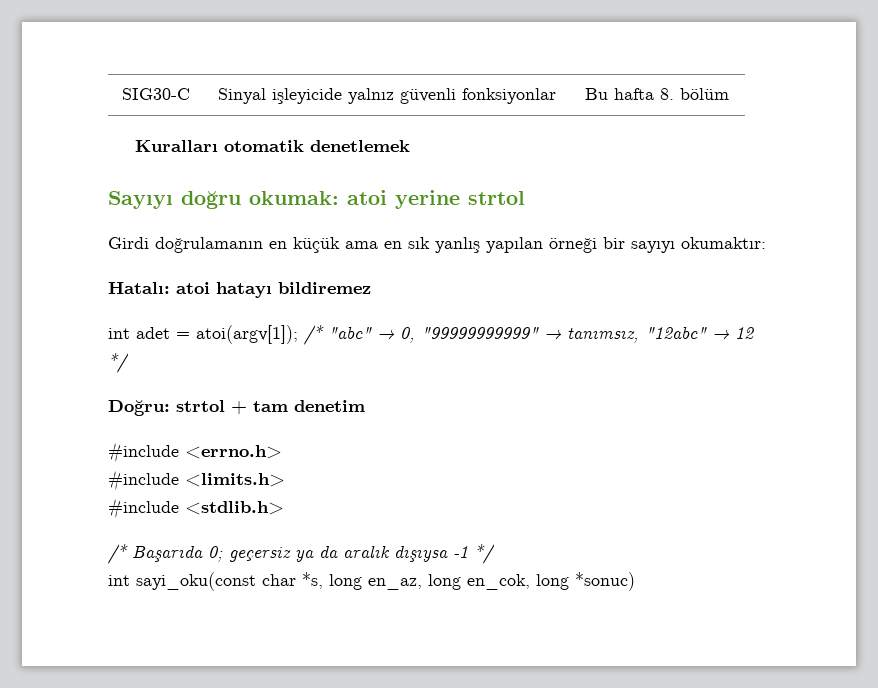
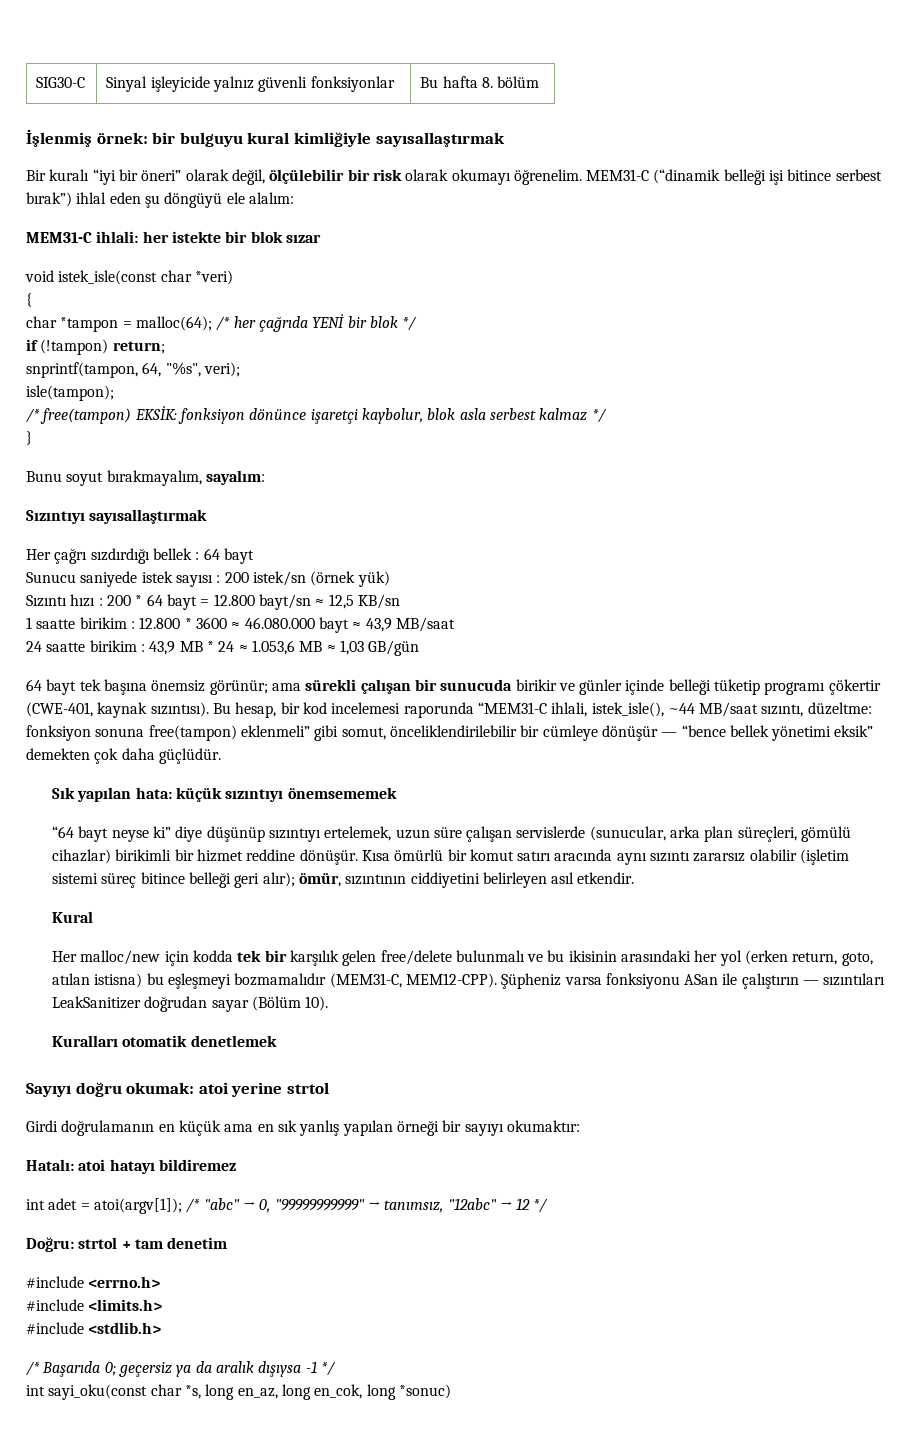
(729, 94) none -> [26,129,505,147] [26,169,882,185] [26,192,294,208] [26,231,321,243] [25,270,233,285] [26,293,32,307] [26,314,418,332] [26,339,165,355] [26,362,240,378] [26,385,114,401] [26,406,607,424] [26,431,32,445] [26,470,265,486] [26,509,208,524] [26,548,254,564] [26,571,390,587] [26,594,400,610] [26,617,455,633] [26,640,420,656] [26,679,881,695] [26,702,872,718] [26,725,874,741] [26,748,221,764] [51,787,397,802] [51,826,852,842] [51,849,850,865] [51,872,635,888] [51,911,93,923] [51,950,873,966] [51,973,886,989] [51,996,329,1012] // İşlenmiş örnek: bir bulguyu kural kimliğiyle sayısallaştırmak // Bir kuralı “iyi bir öneri” olarak değil, ölçülebilir bir risk olarak okumayı öğrenelim. MEM31-C (“dinamik belleği işi bitince serbest bırak”) ihlal eden şu döngüyü ele alalım: // MEM31-C ihlali: her istekte bir blok sızar // void istek_isle(const char *veri) // { // char *tampon = malloc(64); /* her çağrıda YENİ bir blok */ // if (!tampon) return; // snprintf(tampon, 64, "%s", veri); // isle(tampon); // /* free(tampon) EKSİK: fonksiyon dönünce işaretçi kaybolur, blok asla serbest kalmaz */ // } // Bunu soyut bırakmayalım, sayalım: // Sızıntıyı sayısallaştırmak // Her çağrı sızdırdığı bellek : 64 bayt // Sunucu saniyede istek sayısı : 200 istek/sn (örnek yük) // Sızıntı hızı : 200 * 64 bayt = 12.800 bayt/sn ≈ 12,5 KB/sn // 1 saatte birikim : 12.800 * 3600 ≈ 46.080.000 bayt ≈ 43,9 MB/saat // 24 saatte birikim : 43,9 MB * 24 ≈ 1.053,6 MB ≈ 1,03 GB/gün // 64 bayt tek başına önemsiz görünür; ama sürekli çalışan bir sunucuda birikir ve günler içinde belleği tüketip programı çökertir (CWE-401, kaynak sızıntısı). Bu hesap, bir kod incelemesi raporunda “MEM31-C ihlali, istek_isle(), ~44 MB/saat sızıntı, düzeltme: fonksiyon sonuna free(tampon) eklenmeli” gibi somut, önceliklendirilebilir bir cümleye dönüşür — “bence bellek yönetimi eksik” demekten çok daha güçlüdür. // Sık yapılan hata: küçük sızıntıyı önemsememek // “64 bayt neyse ki” diye düşünüp sızıntıyı ertelemek, uzun süre çalışan servislerde (sunucular, arka plan süreçleri, gömülü cihazlar) birikimli bir hizmet reddine dönüşür. Kısa ömürlü bir komut satırı aracında aynı sızıntı zararsız olabilir (işletim sistemi süreç bitince belleği geri alır); ömür, sızıntının ciddiyetini belirleyen asıl etkendir. // Kural // Her malloc/new için kodda tek bir karşılık gelen free/delete bulunmalı ve bu ikisinin arasındaki her yol (erken return, goto, atılan istisna) bu eşleşmeyi bozmamalıdır (MEM31-C, MEM12-CPP). Şüpheniz varsa fonksiyonu ASan ile çalıştırın — sızıntıları LeakSanitizer doğrudan sayar (Bölüm 10).

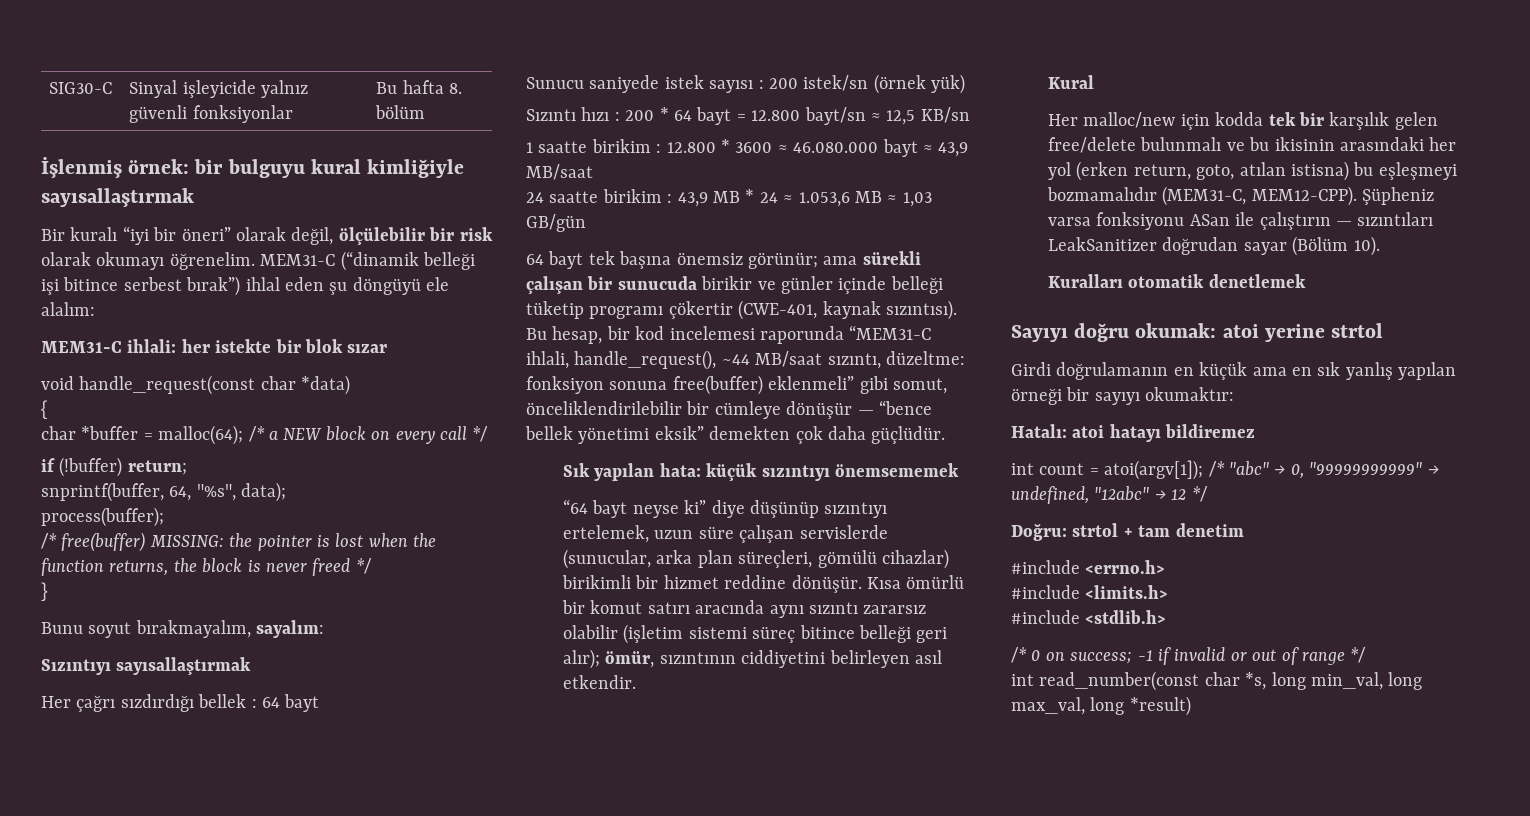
[58,270,233,285] istek_isle(const char *veri) -> [79,375,351,395] handle_request(const char *data)
[60,317,119,332] *tampon -> [81,426,139,440] *buffer
[233,314,398,332] her çağrıda YENİ bir blok -> [269,426,467,444] a NEW block on every call
[40,339,109,355] (!tampon) -> [59,457,123,477] (!buffer)
[26,362,138,378] snprintf(tampon, -> [41,482,164,502] snprintf(buffer,
[203,362,240,377] [26,385,114,401] [26,406,588,424] veri); // isle(tampon); // /* free(tampon) EKSİK: fonksiyon dönünce işaretçi kaybolur, blok asla serbest kalmaz -> [241,482,287,502] [41,507,164,527] [41,532,437,552] [41,558,351,576] data); // process(buffer); // /* free(buffer) MISSING: the pointer is lost when the function returns, the block is never freed
[591,702,664,717] istek_isle(), -> [574,350,717,370] handle_request(),
[148,725,237,741] free(tampon) -> [672,375,763,395] free(buffer)
[48,1198,78,1210] adet -> [1039,463,1085,475] count
[384,1200,444,1213] tanımsız, -> [1011,486,1089,504] undefined,
[42,1361,317,1377] Başarıda 0; geçersiz ya da aralık dışıysa -1 -> [1031,647,1345,665] 0 on success; -1 if invalid or out of range
[48,1384,148,1400] sayi_oku(const -> [1039,671,1200,691] read_number(const
[237,1384,451,1400] en_az, long en_cok, long *sonuc) -> [1311,672,1423,690] [1011,696,1191,716] min_val, long max_val, long *result)

